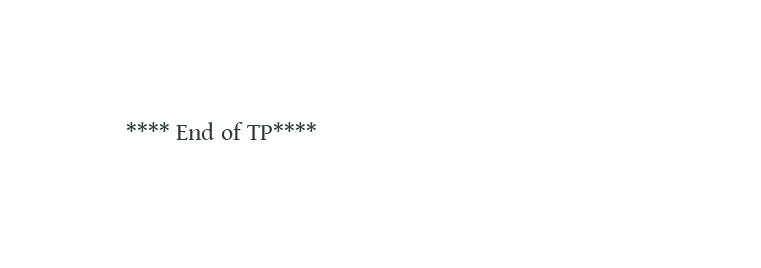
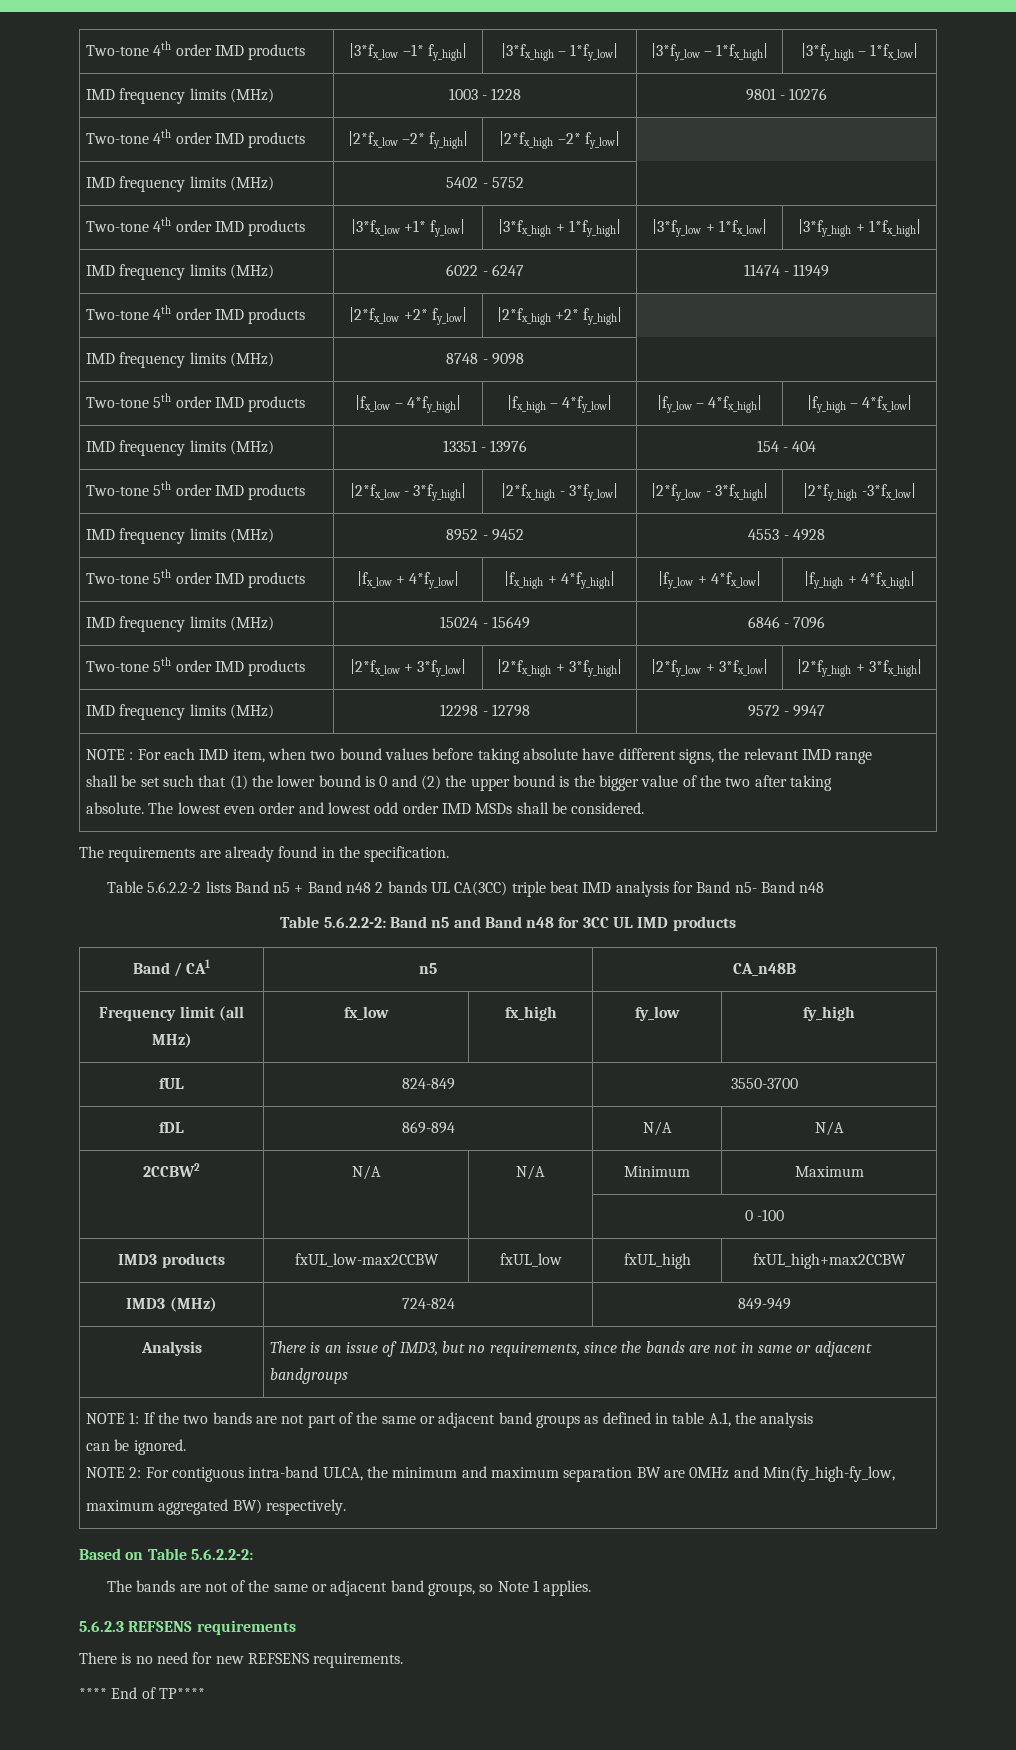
(126, 131) none -> [86,41,306,60] [349,43,467,61] [500,43,619,61] [650,43,769,61] [800,43,919,61] [86,88,275,104] [448,88,522,100] [745,88,828,101] [86,129,306,148] [347,131,469,149] [499,131,620,149] [86,176,275,192] [446,177,524,188] [86,217,306,236] [350,219,466,237] [498,219,621,237] [652,219,767,237] [798,219,921,237] [86,264,275,280] [446,264,524,276] [743,264,830,277] [86,305,306,324] [349,307,467,325] [496,307,623,325] [86,352,275,368] [446,353,524,365] [86,393,306,412] [355,395,461,413] [506,395,613,413] [656,395,763,413] [806,395,913,413] [86,440,275,456] [442,440,528,453] [756,440,817,452] [86,481,306,500] [349,483,467,501] [501,483,618,501] [651,483,768,501] [803,483,916,501] [86,528,275,544] [446,529,524,541] [748,529,825,541] [86,569,306,588] [356,571,460,589] [504,571,615,589] [658,571,761,589] [804,571,915,589] [86,616,275,632] [440,616,530,629] [747,616,826,629] [86,657,306,676] [349,659,467,677] [497,659,622,677] [651,659,768,677] [797,659,922,677] [86,704,275,720] [440,704,530,717] [747,705,826,717] [86,748,873,764] [86,775,832,791] [86,802,645,814] [79,846,450,862] [106,881,825,897] [280,916,736,931] [132,959,211,977] [419,963,437,974] [733,963,796,976] [99,1006,244,1021] [151,1033,192,1048] [344,1006,389,1020] [504,1006,557,1021] [635,1006,680,1021] [803,1006,855,1021] [159,1078,184,1089] [401,1078,455,1090] [731,1078,798,1089] [159,1122,184,1133] [401,1121,455,1134] [642,1121,672,1136] [814,1121,844,1136] [143,1163,200,1177] [351,1165,381,1180] [516,1165,545,1180] [624,1166,690,1177] [794,1166,864,1177] [744,1209,785,1221] [118,1253,225,1268] [294,1253,439,1267] [499,1253,562,1267] [623,1253,691,1269] [753,1253,906,1269] [126,1297,217,1312] [401,1298,455,1309] [738,1298,791,1310] [140,1341,202,1356] [270,1341,872,1357] [270,1368,349,1384] [86,1412,814,1428] [86,1439,186,1455] [86,1466,895,1482] [86,1499,347,1515] [79,1548,253,1560] [106,1580,592,1596] [79,1620,296,1635] [79,1652,404,1668] Two-tone 4th order IMD products | |3*fx_low –1* fy_high| | |3*fx_high – 1*fy_low| | |3*fy_low – 1*fx_high| | |3*fy_high – 1*fx_low| // IMD frequency limits (MHz) | 1003 - 1228 | 9801 - 10276 // Two-tone 4th order IMD products | |2*fx_low –2* fy_high| | |2*fx_high –2* fy_low| | // IMD frequency limits (MHz) | 5402 - 5752 | // Two-tone 4th order IMD products | |3*fx_low +1* fy_low| | |3*fx_high + 1*fy_high| | |3*fy_low + 1*fx_low| | |3*fy_high + 1*fx_high| // IMD frequency limits (MHz) | 6022 - 6247 | 11474 - 11949 // Two-tone 4th order IMD products | |2*fx_low +2* fy_low| | |2*fx_high +2* fy_high| | // IMD frequency limits (MHz) | 8748 - 9098 | // Two-tone 5th order IMD products | |fx_low – 4*fy_high| | |fx_high – 4*fy_low| | |fy_low – 4*fx_high| | |fy_high – 4*fx_low| // IMD frequency limits (MHz) | 13351 - 13976 | 154 - 404 // Two-tone 5th order IMD products | |2*fx_low - 3*fy_high| | |2*fx_high - 3*fy_low| | |2*fy_low - 3*fx_high| | |2*fy_high -3*fx_low| // IMD frequency limits (MHz) | 8952 - 9452 | 4553 - 4928 // Two-tone 5th order IMD products | |fx_low + 4*fy_low| | |fx_high + 4*fy_high| | |fy_low + 4*fx_low| | |fy_high + 4*fx_high| // IMD frequency limits (MHz) | 15024 - 15649 | 6846 - 7096 // Two-tone 5th order IMD products | |2*fx_low + 3*fy_low| | |2*fx_high + 3*fy_high| | |2*fy_low + 3*fx_low| | |2*fy_high + 3*fx_high| // IMD frequency limits (MHz) | 12298 - 12798 | 9572 - 9947 // NOTE : For each IMD item, when two bound values before taking absolute have different signs, the relevant IMD range // shall be set such that (1) the lower bound is 0 and (2) the upper bound is the bigger value of the two after taking // absolute. The lowest even order and lowest odd order IMD MSDs shall be considered. // The requirements are already found in the specification. // Table 5.6.2.2-2 lists Band n5 + Band n48 2 bands UL CA(3CC) triple beat IMD analysis for Band n5- Band n48 // Table 5.6.2.2-2: Band n5 and Band n48 for 3CC UL IMD products // Band / CA1 | n5 | CA_n48B // Frequency limit (all MHz) | fx_low | fx_high | fy_low | fy_high // fUL | 824-849 | 3550-3700 // fDL | 869-894 | N/A | N/A // 2CCBW2 | N/A | N/A | Minimum | Maximum // | | | 0 -100 // IMD3 products | fxUL_low-max2CCBW | fxUL_low | fxUL_high | fxUL_high+max2CCBW // IMD3 (MHz) | 724-824 | 849-949 // Analysis | There is an issue of IMD3, but no requirements, since the bands are not in same or adjacent bandgroups // NOTE 1: If the two bands are not part of the same or adjacent band groups as defined in table A.1, the analysis // can be ignored. // NOTE 2: For contiguous intra-band ULCA, the minimum and maximum separation BW are 0MHz and Min(fy_high-fy_low, // maximum aggregated BW) respectively. // Based on Table 5.6.2.2-2: // The bands are not of the same or adjacent band groups, so Note 1 applies. // 5.6.2.3 REFSENS requirements // There is no need for new REFSENS requirements. //

